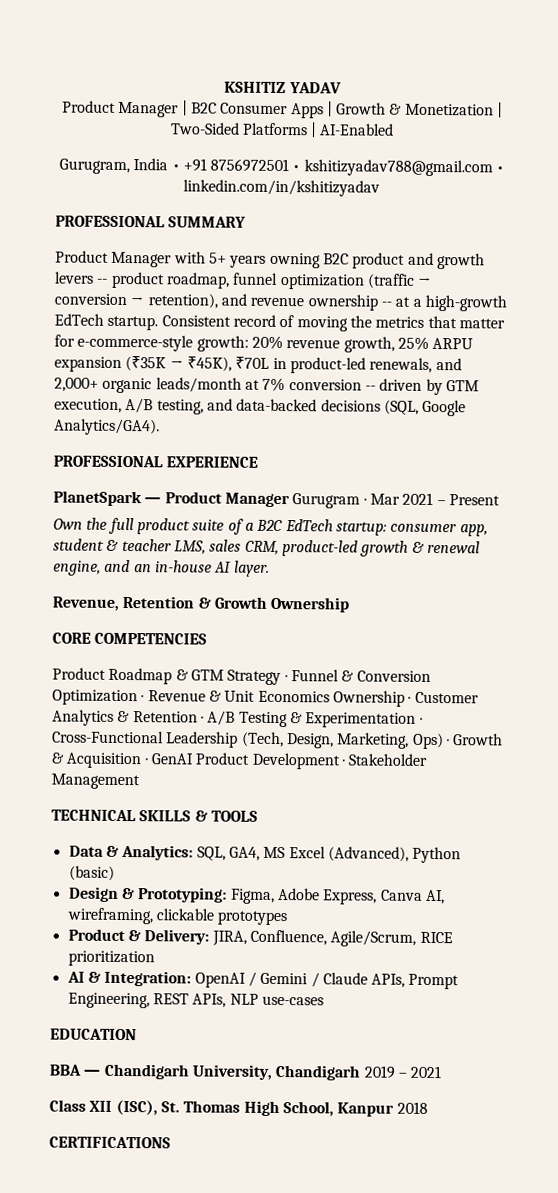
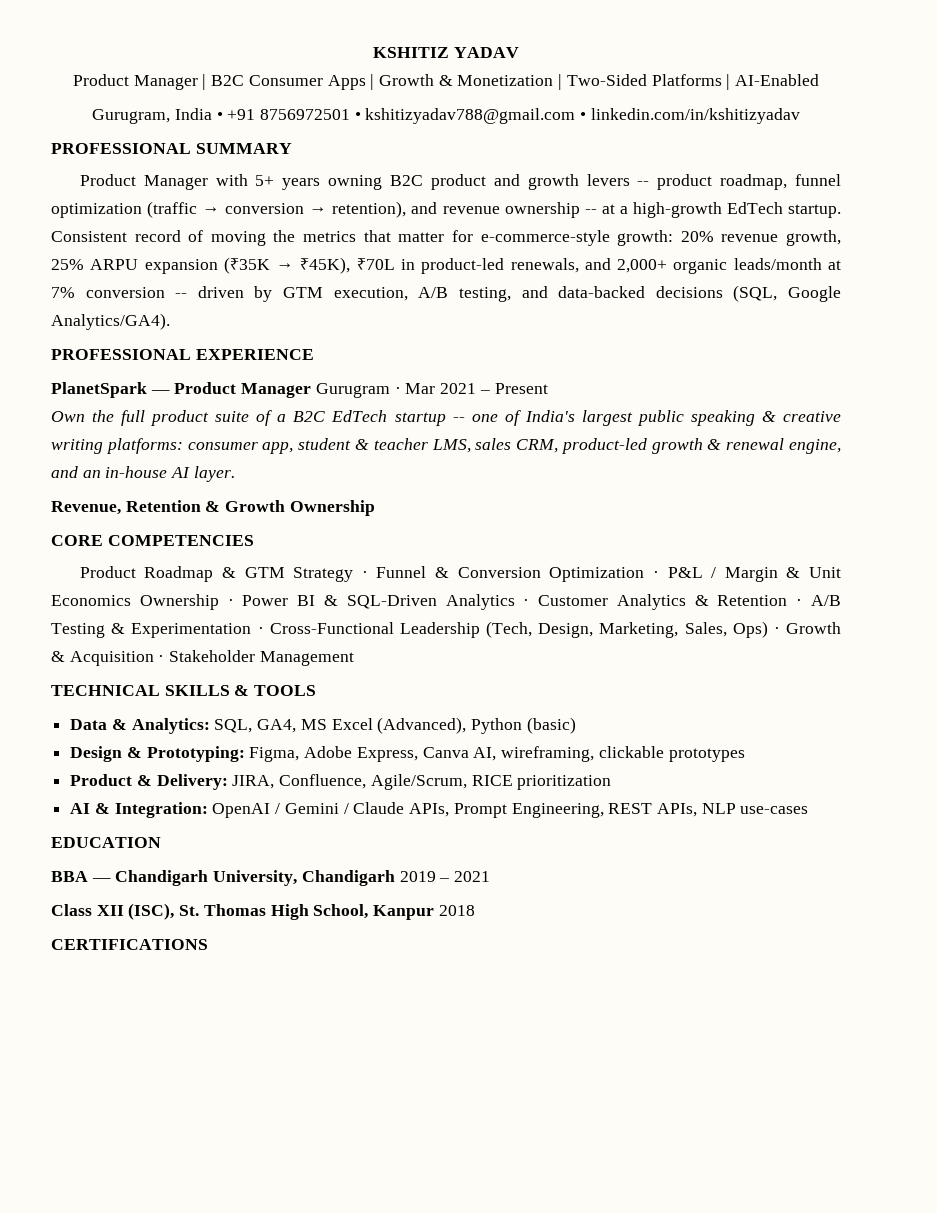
[335,521,387,536] startup: -> [394,410,841,426] [51,438,183,454] startup -- one of India's largest public speaking & creative writing platforms:
[147,690,206,702] Revenue -> [667,567,778,582] P&L / Margin
(412, 699) none -> [242,594,530,610] Power BI & SQL-Driven Analytics ·
(410, 740) none -> [684,622,727,637] Sales,
[150,752,345,770] GenAI Product Development · -> (165, 658) none

